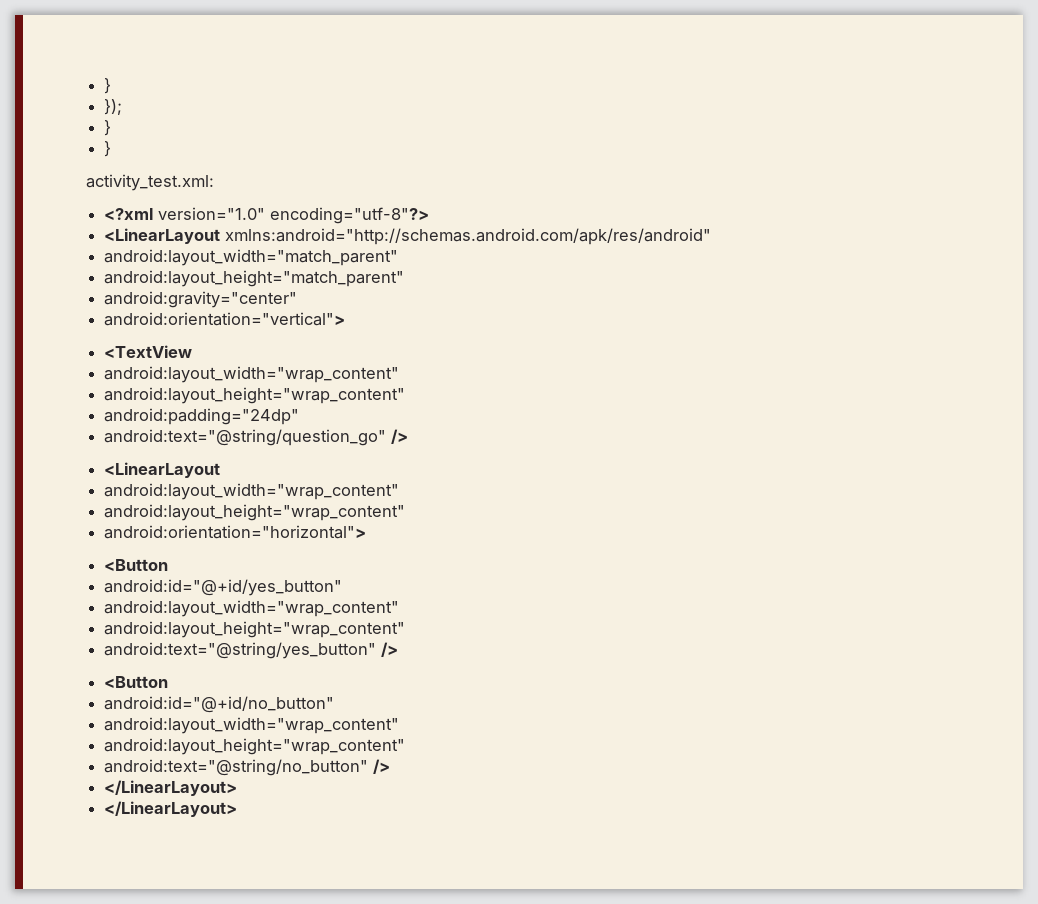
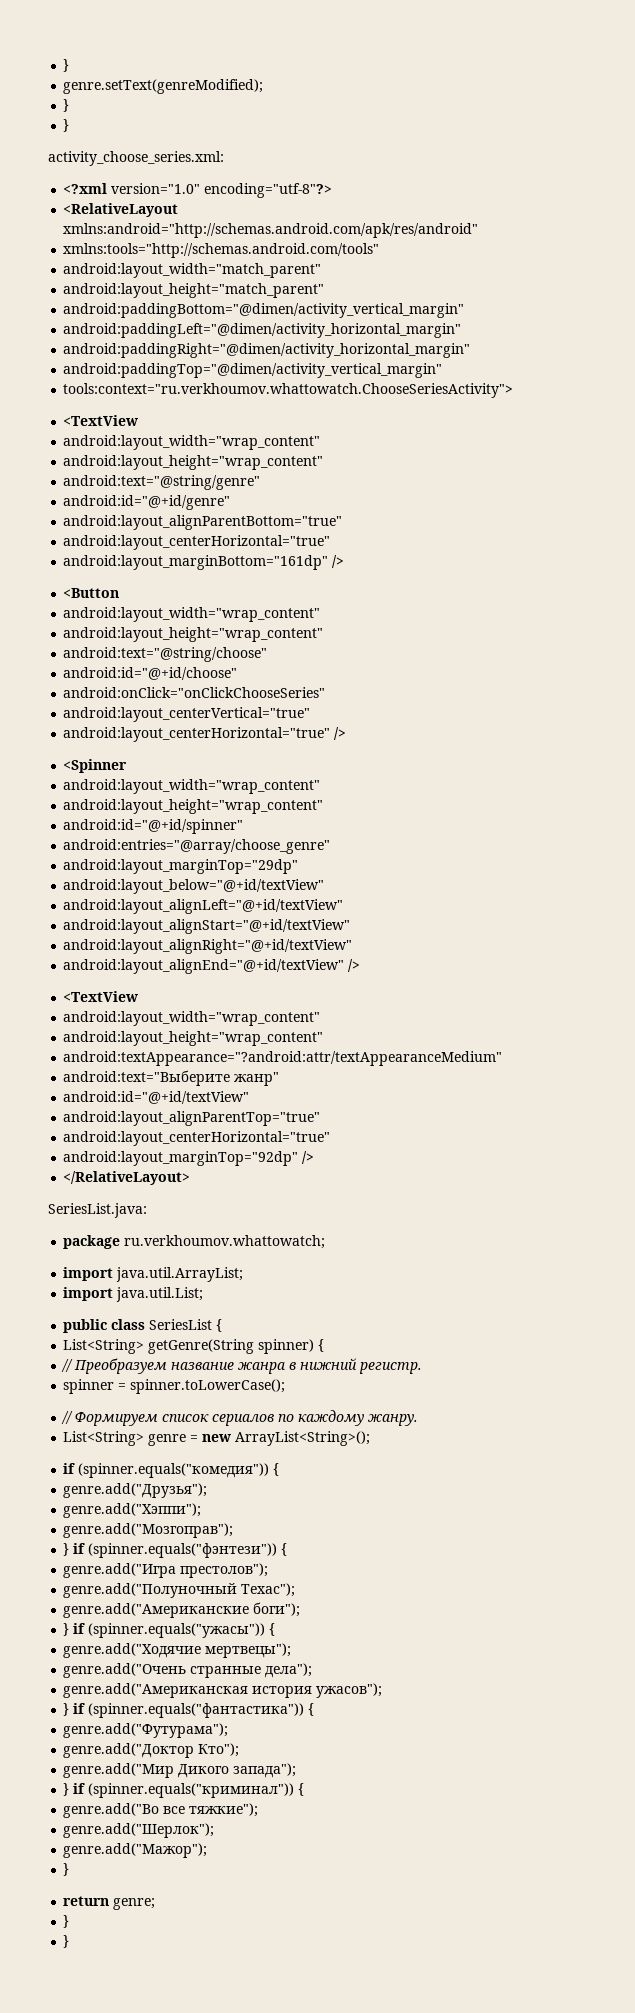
[104,78,112,94] [104,99,123,115] } // }); -> [63,59,70,72] [63,79,264,94] } // genre.setText(genreModified);
[86,174,214,191] activity_test.xml: -> [48,151,224,166] activity_choose_series.xml:
[104,228,221,244] <LinearLayout -> [63,203,179,217] <RelativeLayout
(712, 236) none -> [63,243,380,258] // xmlns:tools="http://schemas.android.com/tools"
[104,291,298,308] [104,312,346,326] [104,345,193,358] [104,366,400,383] [104,387,406,404] [104,408,300,425] [104,429,409,446] [104,462,221,478] [104,483,400,500] [104,504,406,521] [104,525,367,539] [104,559,169,571] [104,579,343,596] [104,600,400,617] [104,621,406,638] [104,642,399,659] [104,676,169,688] [104,696,335,713] [104,717,400,734] [104,738,406,755] [104,759,391,776] [104,780,238,796] [104,801,238,817] android:gravity="center" // android:orientation="vertical"> // <TextView // android:layout_width="wrap_content" // android:layout_height="wrap_content" // android:padding="24dp" // android:text="@string/question_go" /> // <LinearLayout // android:layout_width="wrap_content" // android:layout_height="wrap_content" // android:orientation="horizontal"> // <Button // android:id="@+id/yes_button" // android:layout_width="wrap_content" // android:layout_height="wrap_content" // android:text="@string/yes_button" /> // <Button // android:id="@+id/no_button" // android:layout_width="wrap_content" // android:layout_height="wrap_content" // android:text="@string/no_button" /> // </LinearLayout> // </LinearLayout> -> [63,303,465,318] [63,323,462,338] [63,343,471,358] [63,363,443,378] [63,383,514,398] [63,415,139,426] [63,435,321,450] [63,455,324,470] [63,475,261,490] [63,495,231,510] [63,515,343,530] [63,535,331,550] [63,555,345,570] [63,588,120,598] [63,607,321,622] [63,627,324,642] [63,647,268,662] [63,667,238,680] [63,687,326,698] [63,707,311,722] [63,727,347,742] [63,759,128,773] [63,779,321,794] [63,799,324,814] [63,819,244,834] [63,839,331,854] [63,859,299,874] [63,879,325,894] [63,899,344,914] [63,919,351,934] [63,939,353,954] [63,959,361,974] [63,991,139,1002] [63,1011,321,1026] [63,1031,324,1046] [63,1051,503,1066] [63,1070,280,1086] [63,1091,250,1104] [63,1111,321,1126] [63,1131,331,1146] [63,1151,315,1166] [63,1171,191,1185] [48,1203,147,1218] [63,1235,326,1249] [63,1267,244,1282] [63,1287,204,1302] [63,1319,223,1333] [63,1339,325,1354] [61,1358,423,1374] [63,1379,286,1394] [61,1410,419,1426] [63,1431,371,1446] [63,1463,280,1478] [63,1483,208,1498] [63,1503,202,1518] [63,1523,234,1538] [63,1543,288,1558] [63,1563,269,1578] [63,1583,296,1598] [63,1602,301,1618] [63,1623,276,1638] [63,1643,292,1658] [63,1663,313,1678] [63,1683,383,1698] [63,1703,315,1718] [63,1723,229,1738] [63,1743,240,1758] [63,1763,297,1778] [63,1783,305,1798] [63,1803,259,1818] [63,1823,215,1838] [63,1843,208,1858] [63,1863,70,1876] [63,1896,156,1910] [63,1915,70,1928] [63,1935,70,1948] android:paddingBottom="@dimen/activity_vertical_margin" // android:paddingLeft="@dimen/activity_horizontal_margin" // android:paddingRight="@dimen/activity_horizontal_margin" // android:paddingTop="@dimen/activity_vertical_margin" // tools:context="ru.verkhoumov.whattowatch.ChooseSeriesActivity"> // <TextView // android:layout_width="wrap_content" // android:layout_height="wrap_content" // android:text="@string/genre" // android:id="@+id/genre" // android:layout_alignParentBottom="true" // android:layout_centerHorizontal="true" // android:layout_marginBottom="161dp" /> // <Button // android:layout_width="wrap_content" // android:layout_height="wrap_content" // android:text="@string/choose" // android:id="@+id/choose" // android:onClick="onClickChooseSeries" // android:layout_centerVertical="true" // android:layout_centerHorizontal="true" /> // <Spinner // android:layout_width="wrap_content" // android:layout_height="wrap_content" // android:id="@+id/spinner" // android:entries="@array/choose_genre" // android:layout_marginTop="29dp" // android:layout_below="@+id/textView" // android:layout_alignLeft="@+id/textView" // android:layout_alignStart="@+id/textView" // android:layout_alignRight="@+id/textView" // android:layout_alignEnd="@+id/textView" /> // <TextView // android:layout_width="wrap_content" // android:layout_height="wrap_content" // android:textAppearance="?android:attr/textAppearanceMedium" // android:text="Выберите жанр" // android:id="@+id/textView" // android:layout_alignParentTop="true" // android:layout_centerHorizontal="true" // android:layout_marginTop="92dp" /> // </RelativeLayout> // SeriesList.java: // package ru.verkhoumov.whattowatch; // import java.util.ArrayList; // import java.util.List; // public class SeriesList { // List<String> getGenre(String spinner) { // // Преобразуем название жанра в нижний регистр. // spinner = spinner.toLowerCase(); // // Формируем список сериалов по каждому жанру. // List<String> genre = new ArrayList<String>(); // if (spinner.equals("комедия")) { // genre.add("Друзья"); // genre.add("Хэппи"); // genre.add("Мозгоправ"); // } if (spinner.equals("фэнтези")) { // genre.add("Игра престолов"); // genre.add("Полуночный Техас"); // genre.add("Американские боги"); // } if (spinner.equals("ужасы")) { // genre.add("Ходячие мертвецы"); // genre.add("Очень странные дела"); // genre.add("Американская история ужасов"); // } if (spinner.equals("фантастика")) { // genre.add("Футурама"); // genre.add("Доктор Кто"); // genre.add("Мир Дикого запада"); // } if (spinner.equals("криминал")) { // genre.add("Во все тяжкие"); // genre.add("Шерлок"); // genre.add("Мажор"); // } // return genre; // } // }

